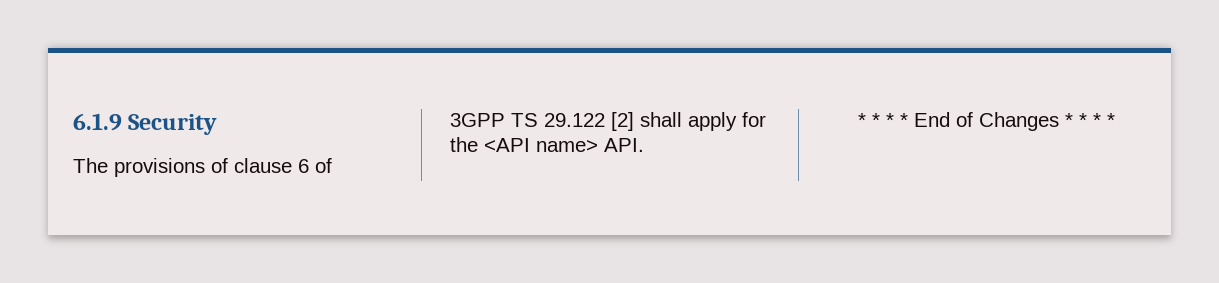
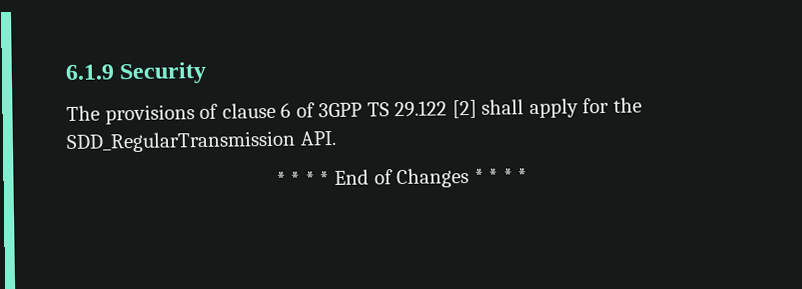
[484,138,598,152] <API name> -> [66,130,296,154] SDD_RegularTransmission

